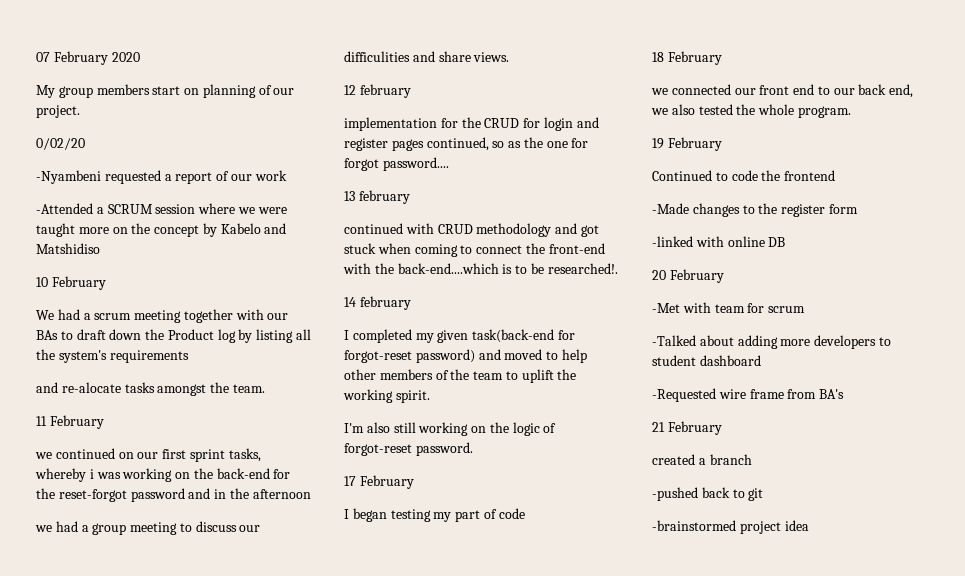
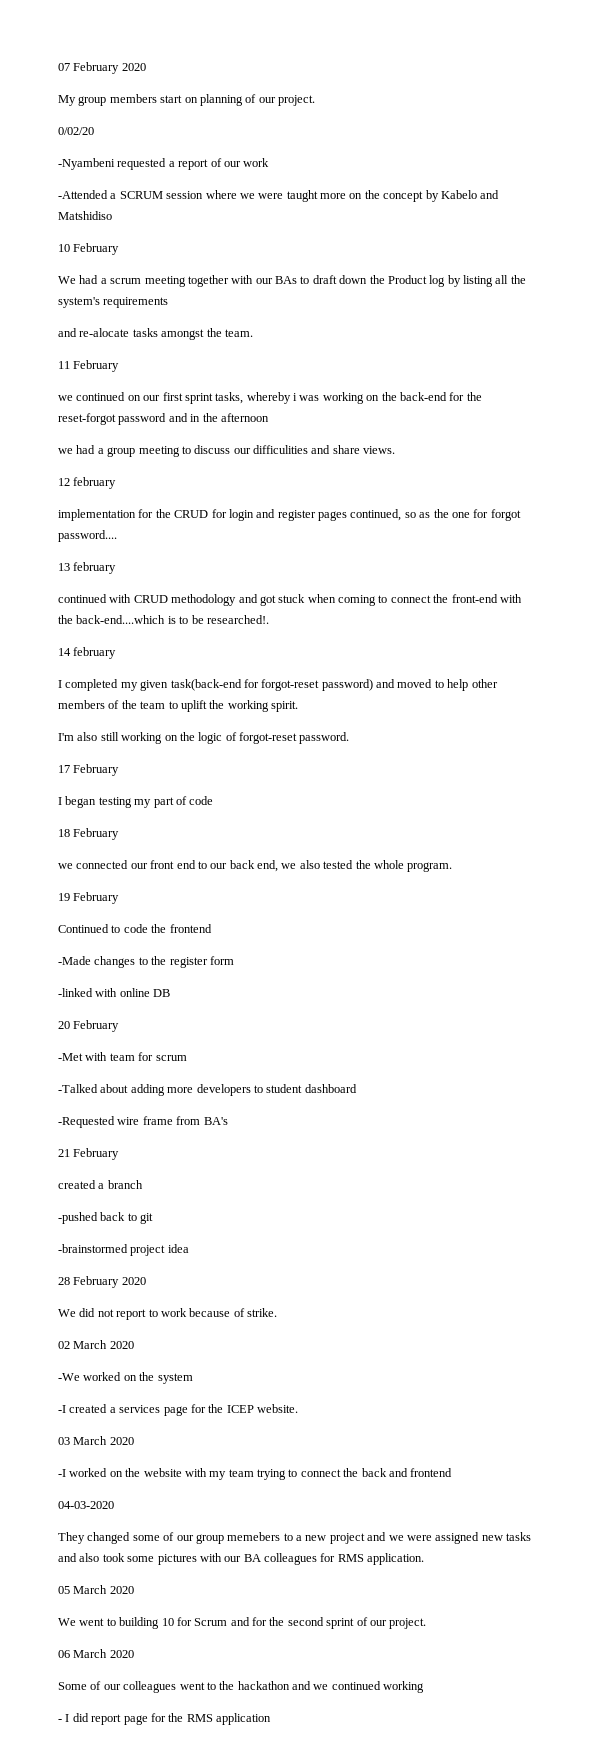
(809, 525) none -> [58,1276,146,1288] [58,1308,277,1320] [58,1340,134,1349] [58,1372,193,1384] [58,1404,298,1416] [58,1436,134,1445] [58,1468,453,1480] [58,1501,114,1509] [58,1532,531,1544] [58,1553,425,1565] [58,1585,134,1594] [58,1617,427,1629] [58,1649,134,1658] [58,1681,425,1693] [58,1713,271,1725] // 28 February 2020 // We did not report to work because of strike. // 02 March 2020 // -We worked on the system // -I created a services page for the ICEP website. // 03 March 2020 // -I worked on the website with my team trying to connect the back and frontend // 04-03-2020 // They changed some of our group memebers to a new project and we were assigned new tasks and also took some pictures with our BA colleagues for RMS application. // 05 March 2020 // We went to building 10 for Scrum and for the second sprint of our project. // 06 March 2020 // Some of our colleagues went to the hackathon and we continued working // - I did report page for the RMS application

